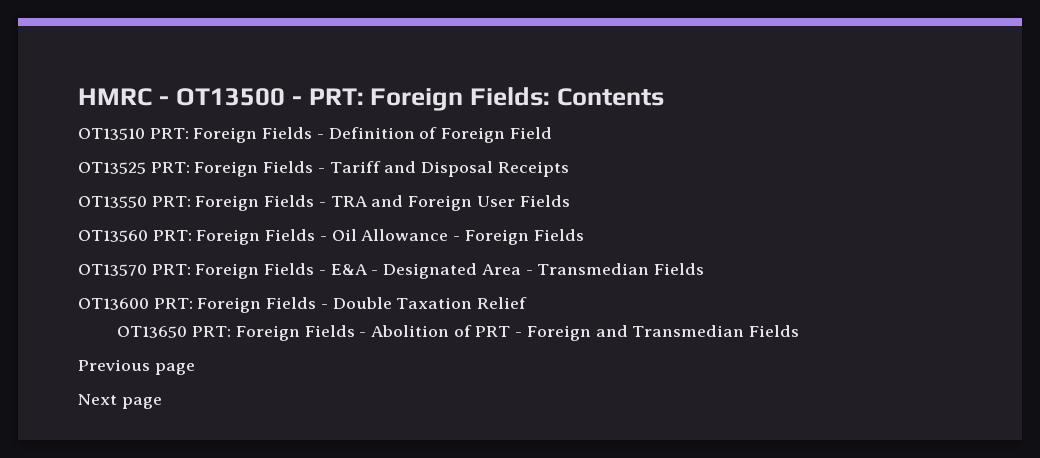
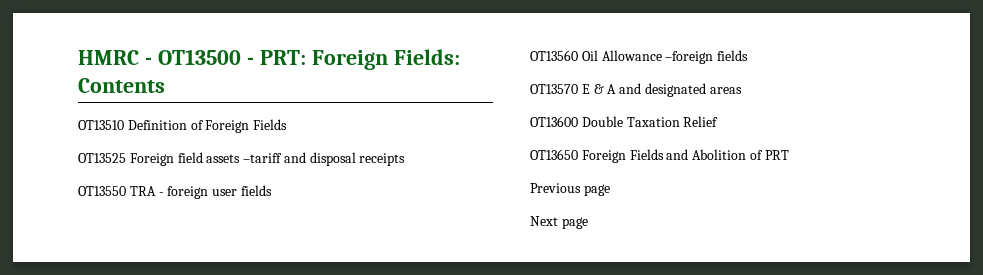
[149,127,324,143] PRT: Foreign Fields - -> (124, 125) none
[509,127,552,139] Field -> [253,119,288,130] Fields
[150,161,569,177] [78,195,570,211] [78,229,584,245] [78,263,704,279] [78,297,328,313] PRT: Foreign Fields - Tariff and Disposal Receipts // OT13550 PRT: Foreign Fields - TRA and Foreign User Fields // OT13560 PRT: Foreign Fields - Oil Allowance - Foreign Fields // OT13570 PRT: Foreign Fields - E&A - Designated Area - Transmedian Fields // OT13600 PRT: Foreign Fields - -> [129,152,406,166] [78,185,272,199] [530,50,749,64] [530,83,742,97] [530,116,578,127] Foreign field assets –tariff and disposal receipts // OT13550 TRA - foreign user fields // OT13560 Oil Allowance –foreign fields // OT13570 E & A and designated areas // OT13600
[192,325,367,341] PRT: Foreign Fields - -> [581,149,689,163] Foreign Fields and
[515,325,800,341] - Foreign and Transmedian Fields -> (789, 155) none

